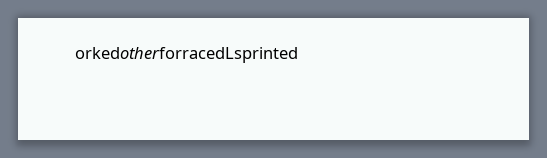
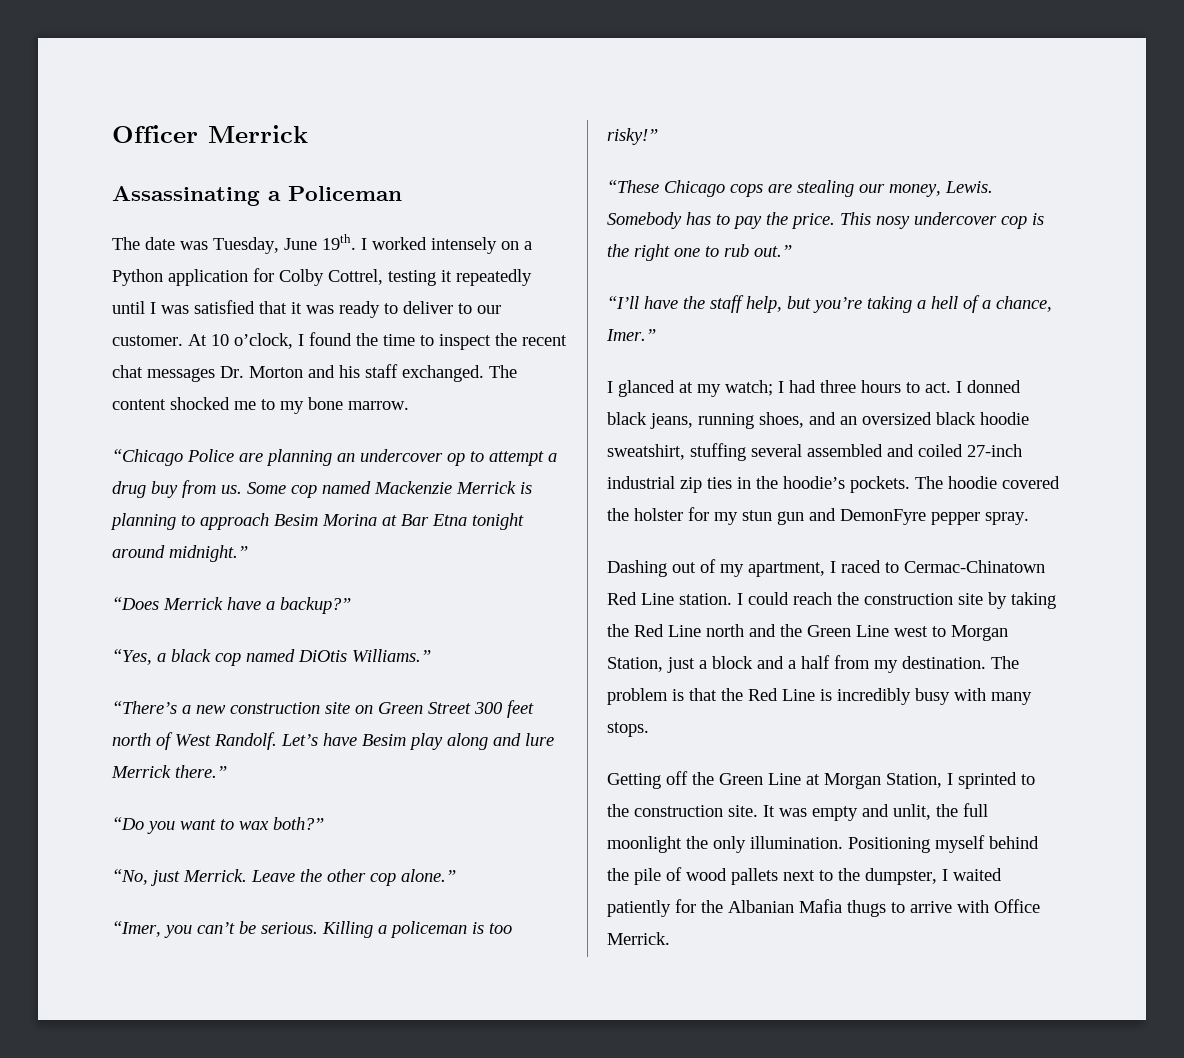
[75,47,298,63] orkedotherforracedLsprinted -> [112,125,308,143] [112,186,402,206] [112,234,532,254] [112,268,532,286] [112,300,501,318] [112,332,567,350] [112,364,517,382] [112,397,409,414] [112,449,557,466] [112,480,532,498] [110,513,524,530] [112,545,248,562] [112,597,351,614] [112,649,431,666] [112,700,534,718] [112,732,554,750] [111,765,227,778] [112,817,324,834] [112,869,456,886] [112,921,512,938] [607,128,658,145] [607,180,993,197] [607,212,1044,229] [607,244,792,261] [607,295,1052,313] [606,329,656,341] [607,380,1021,397] [607,412,1029,429] [607,443,1022,461] [607,476,1060,493] [607,507,1029,525] [607,559,1045,577] [607,592,1056,609] [607,624,1008,641] [607,655,1019,673] [607,688,1032,705] [607,722,649,737] [607,771,1035,789] [607,803,988,821] [607,835,1039,853] [607,867,1002,885] [607,899,1040,917] [607,932,670,945] Officer Merrick // Assassinating a Policeman // The date was Tuesday, June 19th. I worked intensely on a Python application for Colby Cottrel, testing it repeatedly until I was satisfied that it was ready to deliver to our customer. At 10 o’clock, I found the time to inspect the recent chat messages Dr. Morton and his staff exchanged. The content shocked me to my bone marrow. // “Chicago Police are planning an undercover op to attempt a drug buy from us. Some cop named Mackenzie Merrick is planning to approach Besim Morina at Bar Etna tonight around midnight.” // “Does Merrick have a backup?” // “Yes, a black cop named DiOtis Williams.” // “There’s a new construction site on Green Street 300 feet north of West Randolf. Let’s have Besim play along and lure Merrick there.” // “Do you want to wax both?” // “No, just Merrick. Leave the other cop alone.” // “Imer, you can’t be serious. Killing a policeman is too risky!” // “These Chicago cops are stealing our money, Lewis. Somebody has to pay the price. This nosy undercover cop is the right one to rub out.” // “I’ll have the staff help, but you’re taking a hell of a chance, Imer.” // I glanced at my watch; I had three hours to act. I donned black jeans, running shoes, and an oversized black hoodie sweatshirt, stuffing several assembled and coiled 27-inch industrial zip ties in the hoodie’s pockets. The hoodie covered the holster for my stun gun and DemonFyre pepper spray. // Dashing out of my apartment, I raced to Cermac-Chinatown Red Line station. I could reach the construction site by taking the Red Line north and the Green Line west to Morgan Station, just a block and a half from my destination. The problem is that the Red Line is incredibly busy with many stops. // Getting off the Green Line at Morgan Station, I sprinted to the construction site. It was empty and unlit, the full moonlight the only illumination. Positioning myself behind the pile of wood pallets next to the dumpster, I waited patiently for the Albanian Mafia thugs to arrive with Office Merrick.

